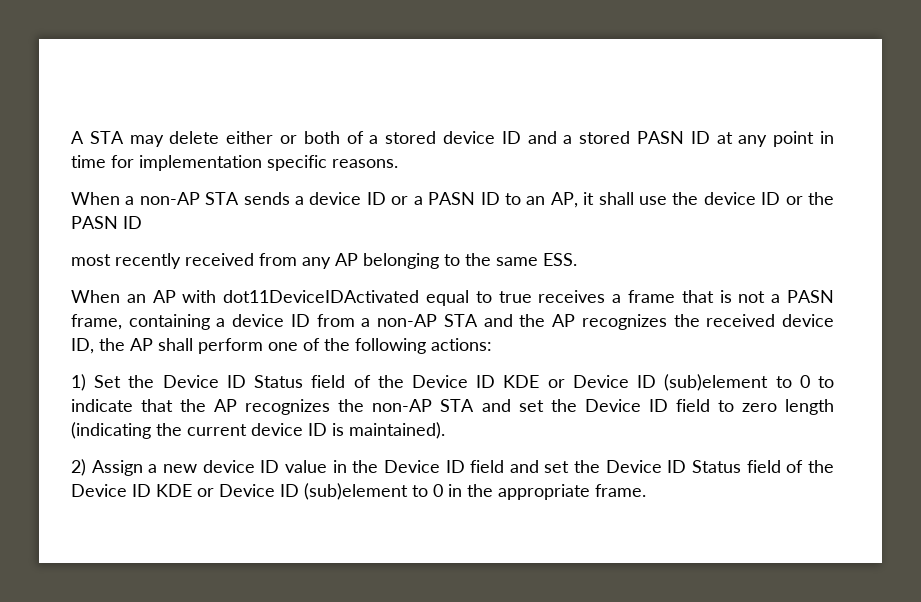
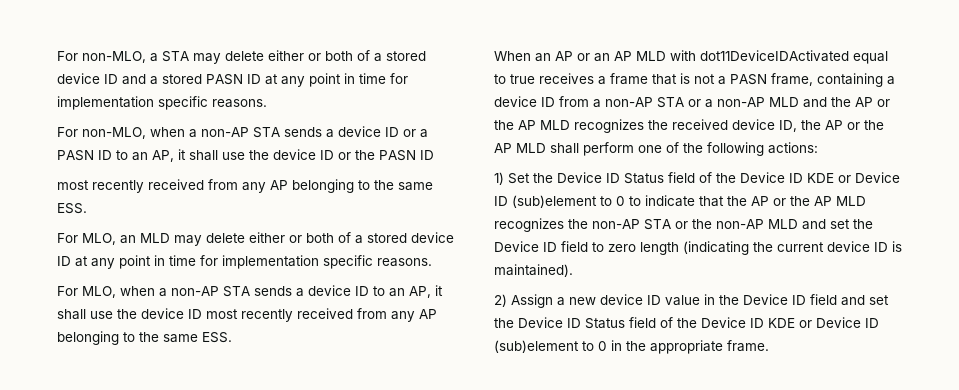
[71,131,84,144] A -> [57,51,158,63] For non-MLO, a
[71,192,120,205] When -> [57,127,185,139] For non-MLO, when
(577, 259) none -> [57,232,454,246] [57,255,432,269] [57,285,443,298] [57,308,437,322] [57,331,232,345] // For MLO, an MLD may delete either or both of a stored device ID at any point in time for implementation specific reasons. // For MLO, when a non-AP STA sends a device ID to an AP, it shall use the device ID most recently received from any AP belonging to the same ESS.
(176, 296) none -> [577,51,666,62] or an AP MLD
[483,314,576,327] and the AP -> [688,97,890,108] [494,120,570,130] or a non-AP MLD and the AP or the AP MLD
(153, 344) none -> [847,120,884,130] [494,143,546,153] or the AP MLD
[245,399,475,415] recognizes the non-AP STA -> [773,196,866,206] [494,218,798,232] or the AP MLD recognizes the non-AP STA or the non-AP MLD

